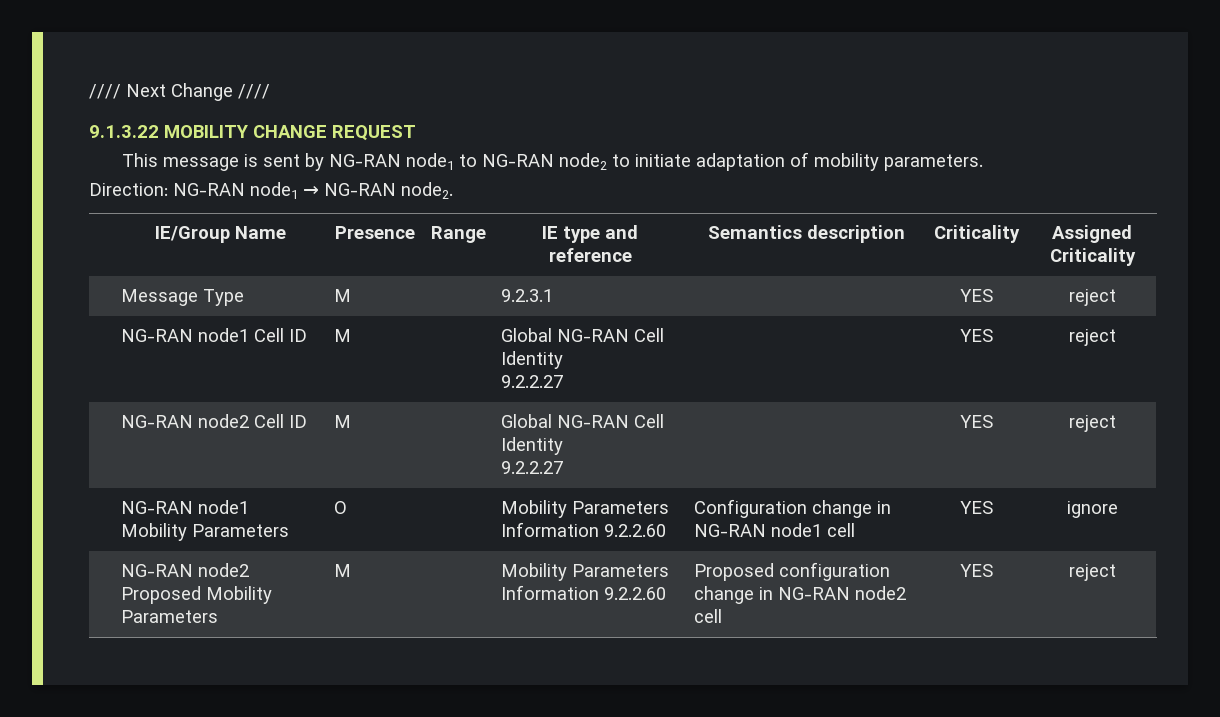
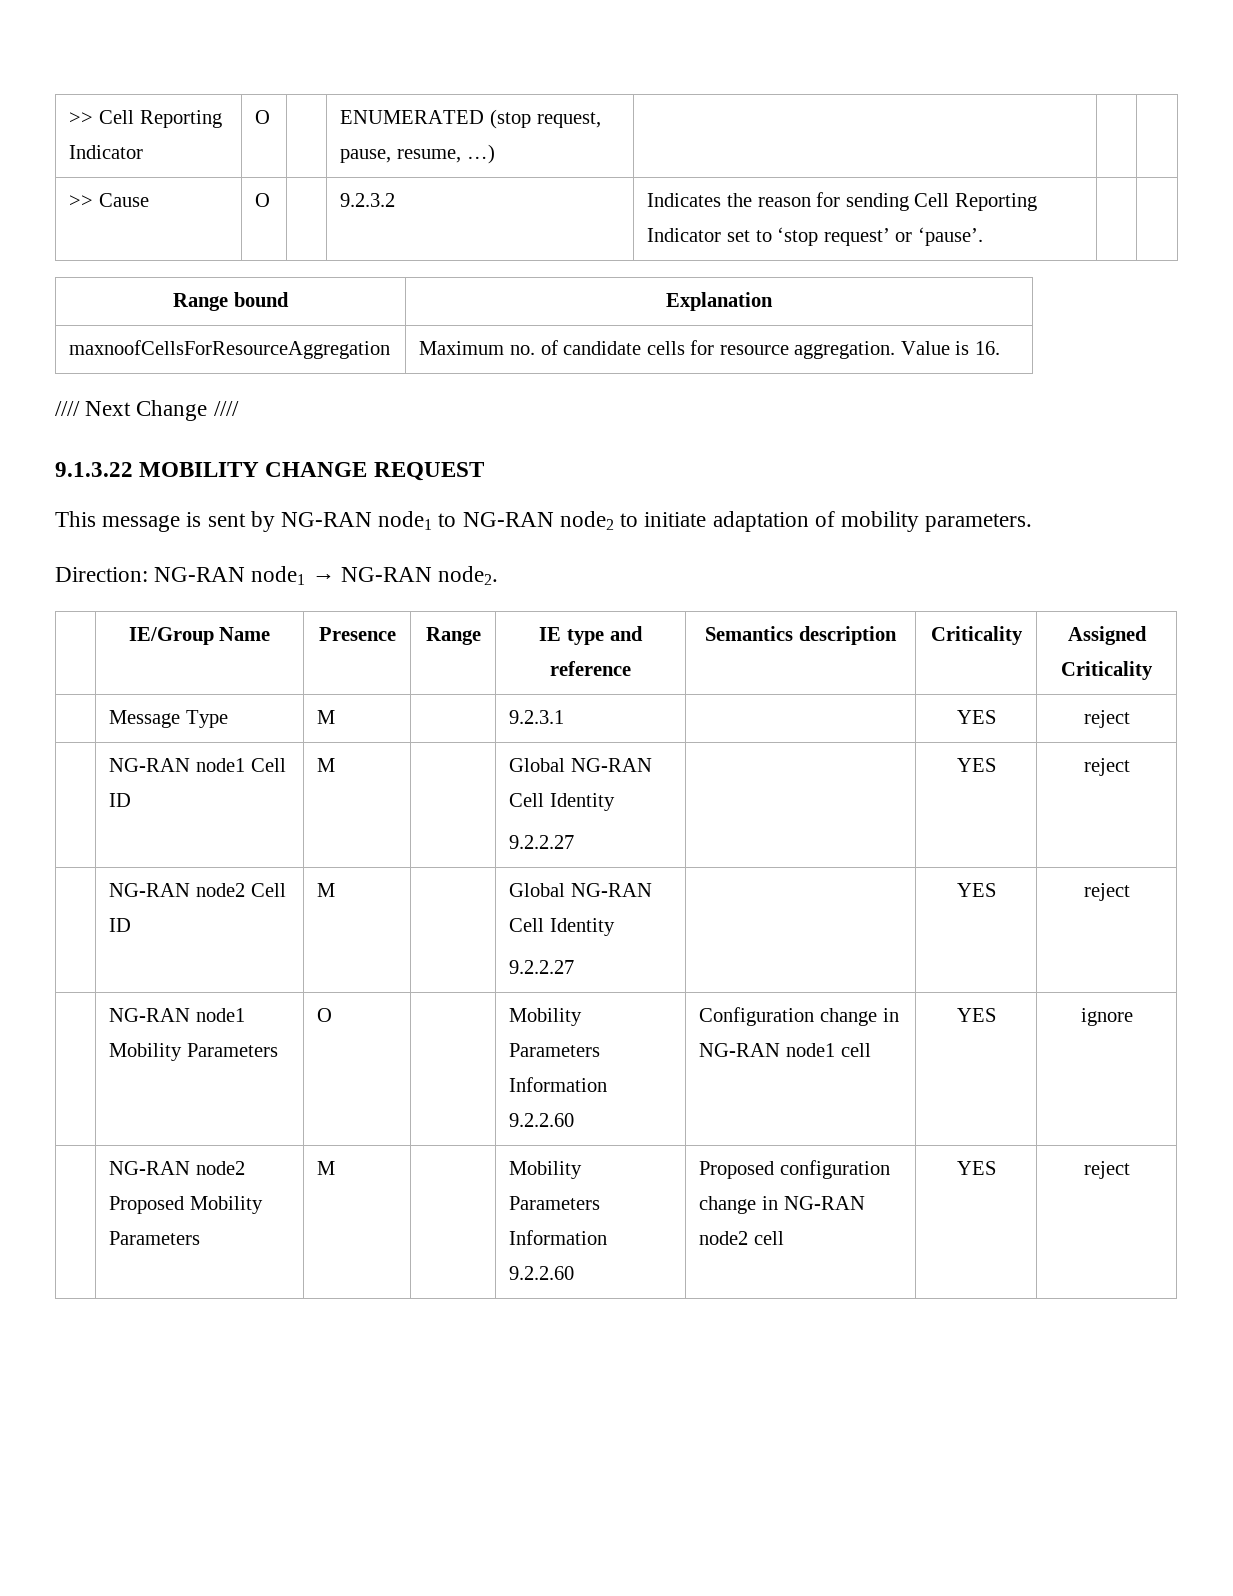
(89, 91) none -> [69,110,222,128] [69,145,144,159] [255,110,271,124] [340,109,601,129] [340,144,495,164] [69,193,150,207] [255,193,271,207] [340,193,396,207] [647,192,1037,211] [647,227,983,246] [173,292,289,311] [666,292,773,311] [69,340,391,359] [419,340,1000,359] >> Cell Reporting Indicator | O | | ENUMERATED (stop request, pause, resume, …) | | | // >> Cause | O | | 9.2.3.2 | Indicates the reason for sending Cell Reporting Indicator set to ‘stop request’ or ‘pause’. | | // Range bound | Explanation // maxnoofCellsForResourceAggregation | Maximum no. of candidate cells for resource aggregation. Value is 16. //

